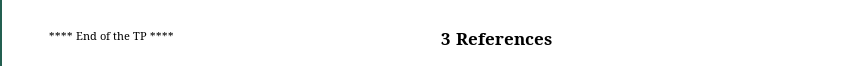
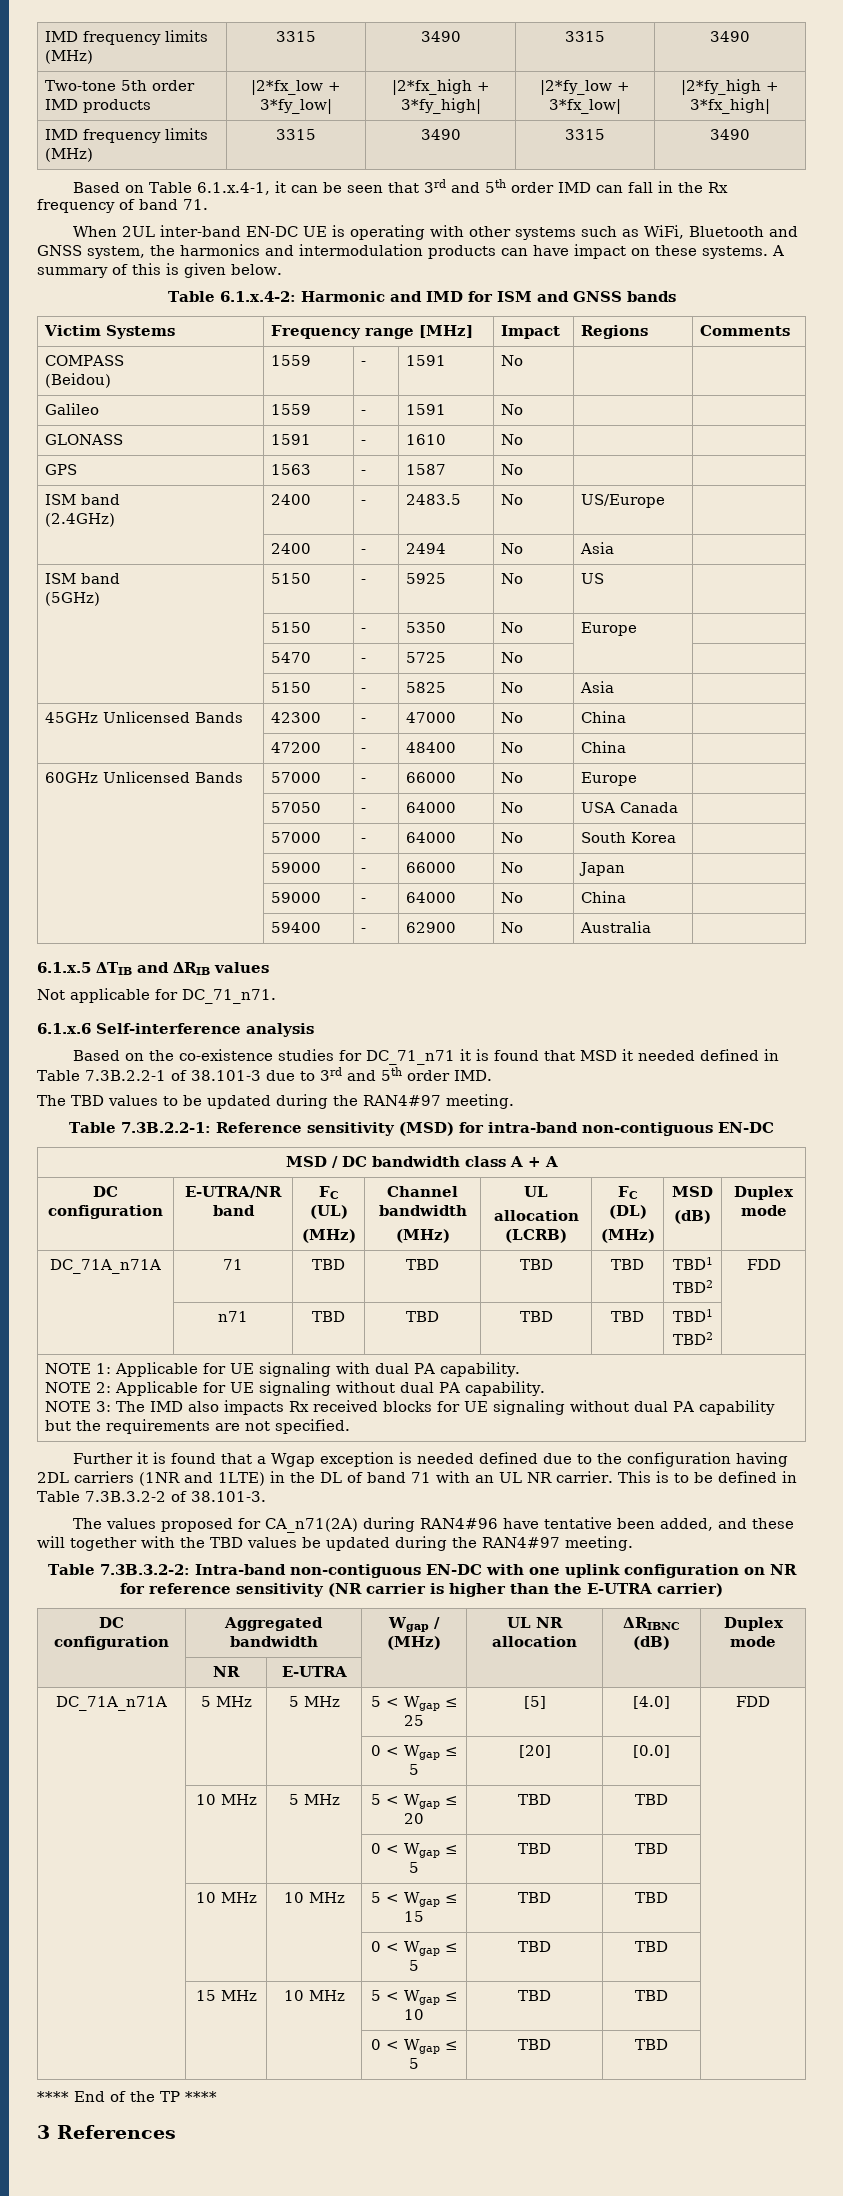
(49, 36) none -> [44,30,208,45] [44,50,93,64] [276,31,316,42] [420,31,461,42] [565,31,605,42] [710,31,750,42] [44,80,195,91] [44,99,151,113] [251,80,341,95] [260,99,332,114] [391,79,490,95] [400,98,481,114] [540,80,630,95] [549,99,621,114] [681,79,779,95] [690,98,770,114] [44,128,208,143] [44,148,93,162] [276,129,316,140] [420,129,461,140] [565,129,605,140] [710,129,750,140] [73,179,729,195] [37,199,208,213] [73,225,799,240] [37,244,784,259] [37,263,282,278] [167,291,676,302] [43,325,175,339] [270,325,473,339] [500,325,560,339] [580,325,648,339] [699,325,790,336] [44,355,124,366] [44,373,111,388] [270,355,311,366] [360,361,366,366] [405,355,446,366] [500,355,523,366] [44,403,99,415] [270,404,311,415] [360,410,366,415] [405,404,446,415] [500,404,523,415] [44,434,123,445] [270,434,311,445] [360,440,366,445] [405,434,446,445] [500,434,523,445] [44,464,77,475] [270,464,311,475] [360,470,366,475] [405,464,446,475] [500,464,523,475] [44,494,120,505] [44,513,115,527] [270,494,311,505] [360,500,366,505] [405,494,461,505] [500,494,523,505] [580,494,665,508] [270,543,311,554] [360,549,366,554] [405,543,446,554] [500,543,523,554] [579,542,614,554] [44,573,120,584] [44,592,100,606] [270,573,311,584] [360,579,366,584] [405,573,446,584] [500,573,523,584] [580,573,604,584] [270,622,311,633] [360,628,366,633] [405,622,446,633] [500,622,523,633] [580,622,637,636] [270,652,311,663] [360,658,366,663] [405,652,446,663] [500,652,523,663] [270,682,311,693] [360,688,366,693] [405,682,446,693] [500,682,523,693] [579,681,614,693] [44,711,243,723] [270,712,321,723] [360,718,366,723] [405,712,456,723] [500,712,523,723] [580,711,626,723] [270,742,321,753] [360,748,366,753] [405,742,456,753] [500,742,523,753] [580,741,626,753] [44,771,243,783] [270,772,321,783] [360,778,366,783] [405,772,456,783] [500,772,523,783] [580,772,637,786] [270,802,321,813] [360,808,366,813] [405,802,456,813] [500,802,523,813] [580,802,678,813] [270,832,321,843] [360,838,366,843] [405,832,456,843] [500,832,523,843] [580,832,676,843] [270,862,321,873] [360,868,366,873] [405,862,456,873] [500,862,523,873] [578,862,625,876] [270,892,321,903] [360,898,366,903] [405,892,456,903] [500,892,523,903] [580,891,626,903] [270,922,321,933] [360,928,366,933] [405,922,456,933] [500,922,523,933] [579,921,651,933] [37,962,269,975] [37,988,276,1004] [37,1023,314,1037] [73,1049,780,1065] [37,1067,492,1081] [37,1094,514,1109] [69,1122,774,1136] [285,1156,558,1168] [93,1186,118,1197] [48,1205,163,1219] [185,1186,282,1198] [212,1205,255,1216] [318,1186,339,1199] [309,1205,348,1219] [301,1229,356,1243] [387,1186,458,1197] [378,1205,467,1216] [395,1229,450,1243] [524,1186,548,1197] [493,1210,579,1221] [505,1229,567,1243] [617,1186,638,1199] [608,1205,647,1219] [600,1229,655,1243] [672,1186,713,1197] [674,1210,711,1224] [734,1186,794,1200] [740,1205,787,1216] [50,1259,161,1274] [223,1259,243,1270] [312,1259,345,1270] [406,1259,439,1270] [519,1259,553,1270] [611,1259,644,1270] [672,1257,713,1270] [672,1280,713,1293] [746,1259,781,1270] [218,1311,248,1322] [312,1311,345,1322] [406,1311,439,1322] [519,1311,553,1322] [611,1311,644,1322] [672,1309,713,1322] [672,1332,713,1345] [44,1362,520,1377] [44,1381,545,1396] [44,1400,775,1415] [44,1419,350,1434] [73,1452,789,1467] [37,1471,797,1486] [37,1491,266,1502] [73,1517,795,1533] [37,1536,633,1551] [47,1564,797,1578] [120,1583,723,1597] [99,1617,124,1628] [54,1636,169,1650] [224,1617,323,1631] [229,1636,318,1647] [388,1617,440,1632] [387,1636,441,1650] [507,1617,563,1628] [492,1636,577,1647] [623,1617,680,1630] [633,1636,670,1650] [723,1617,784,1631] [730,1636,776,1647] [213,1666,240,1677] [281,1666,347,1677] [56,1696,167,1711] [200,1696,252,1707] [288,1696,340,1707] [370,1696,458,1711] [404,1715,424,1726] [523,1696,546,1709] [633,1696,670,1709] [736,1696,770,1707] [370,1745,458,1760] [409,1764,419,1775] [518,1745,551,1758] [633,1745,670,1758] [195,1794,257,1805] [288,1794,340,1805] [370,1794,458,1809] [404,1813,424,1824] [518,1794,551,1805] [635,1794,668,1805] [370,1843,458,1858] [409,1862,419,1873] [518,1843,551,1854] [635,1843,668,1854] [195,1892,257,1903] [283,1892,345,1903] [370,1892,458,1907] [404,1911,424,1922] [518,1892,551,1903] [635,1892,668,1903] [370,1941,458,1956] [409,1960,419,1971] [518,1941,551,1952] [635,1941,668,1952] [195,1990,257,2001] [283,1990,345,2001] [370,1990,458,2005] [404,2009,424,2020] [518,1990,551,2001] [635,1990,668,2001] [370,2039,458,2054] [409,2058,419,2069] [518,2039,551,2050] [635,2039,668,2050] IMD frequency limits (MHz) | 3315 | 3490 | 3315 | 3490 // Two-tone 5th order IMD products | |2*fx_low + 3*fy_low| | |2*fx_high + 3*fy_high| | |2*fy_low + 3*fx_low| | |2*fy_high + 3*fx_high| // IMD frequency limits (MHz) | 3315 | 3490 | 3315 | 3490 // Based on Table 6.1.x.4-1, it can be seen that 3rd and 5th order IMD can fall in the Rx frequency of band 71. // When 2UL inter-band EN-DC UE is operating with other systems such as WiFi, Bluetooth and GNSS system, the harmonics and intermodulation products can have impact on these systems. A summary of this is given below. // Table 6.1.x.4-2: Harmonic and IMD for ISM and GNSS bands // Victim Systems | Frequency range [MHz] | Impact | Regions | Comments // COMPASS // (Beidou) | 1559 | - | 1591 | No | | // Galileo | 1559 | - | 1591 | No | | // GLONASS | 1591 | - | 1610 | No | | // GPS | 1563 | - | 1587 | No | | // ISM band // (2.4GHz) | 2400 | - | 2483.5 | No | US/Europe | // | 2400 | - | 2494 | No | Asia | // ISM band // (5GHz) | 5150 | - | 5925 | No | US | // | 5150 | - | 5350 | No | Europe | // | 5470 | - | 5725 | No | | // | 5150 | - | 5825 | No | Asia | // 45GHz Unlicensed Bands | 42300 | - | 47000 | No | China | // | 47200 | - | 48400 | No | China | // 60GHz Unlicensed Bands | 57000 | - | 66000 | No | Europe | // | 57050 | - | 64000 | No | USA Canada | // | 57000 | - | 64000 | No | South Korea | // | 59000 | - | 66000 | No | Japan | // | 59000 | - | 64000 | No | China | // | 59400 | - | 62900 | No | Australia | // 6.1.x.5 ∆TIB and ∆RIB values // Not applicable for DC_71_n71. // 6.1.x.6 Self-interference analysis // Based on the co-existence studies for DC_71_n71 it is found that MSD it needed defined in Table 7.3B.2.2-1 of 38.101-3 due to 3rd and 5th order IMD. // The TBD values to be updated during the RAN4#97 meeting. // Table 7.3B.2.2-1: Reference sensitivity (MSD) for intra-band non-contiguous EN-DC // MSD / DC bandwidth class A + A // DC configuration | E-UTRA/NR band | FC (UL) // (MHz) | Channel bandwidth // (MHz) | UL // allocation (LCRB) | FC (DL) // (MHz) | MSD // (dB) | Duplex mode // DC_71A_n71A | 71 | TBD | TBD | TBD | TBD | TBD1 // TBD2 | FDD // | n71 | TBD | TBD | TBD | TBD | TBD1 // TBD2 | // NOTE 1: Applicable for UE signaling with dual PA capability. // NOTE 2: Applicable for UE signaling without dual PA capability. // NOTE 3: The IMD also impacts Rx received blocks for UE signaling without dual PA capability but the requirements are not specified. // Further it is found that a Wgap exception is needed defined due to the configuration having 2DL carriers (1NR and 1LTE) in the DL of band 71 with an UL NR carrier. This is to be defined in Table 7.3B.3.2-2 of 38.101-3. // The values proposed for CA_n71(2A) during RAN4#96 have tentative been added, and these will together with the TBD values be updated during the RAN4#97 meeting. // Table 7.3B.3.2-2: Intra-band non-contiguous EN-DC with one uplink configuration on NR for reference sensitivity (NR carrier is higher than the E-UTRA carrier) // DC configuration | Aggregated bandwidth | Wgap / (MHz) | UL NR allocation | ΔRIBNC (dB) | Duplex mode // | NR | E-UTRA | | | | // DC_71A_n71A | 5 MHz | 5 MHz | 5 < Wgap ≤ 25 | [5] | [4.0] | FDD // | | | 0 < Wgap ≤ 5 | [20] | [0.0] | // | 10 MHz | 5 MHz | 5 < Wgap ≤ 20 | TBD | TBD | // | | | 0 < Wgap ≤ 5 | TBD | TBD | // | 10 MHz | 10 MHz | 5 < Wgap ≤ 15 | TBD | TBD | // | | | 0 < Wgap ≤ 5 | TBD | TBD | // | 15 MHz | 10 MHz | 5 < Wgap ≤ 10 | TBD | TBD | // | | | 0 < Wgap ≤ 5 | TBD | TBD | //

